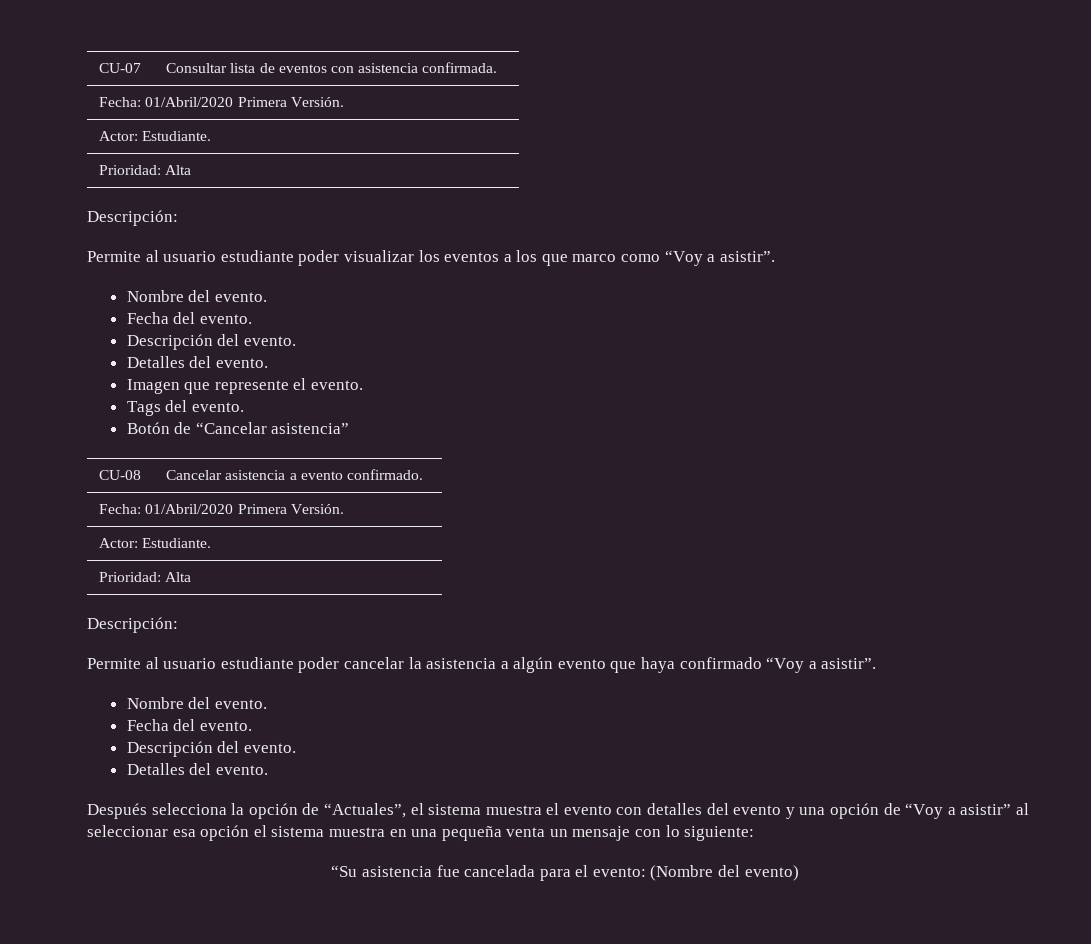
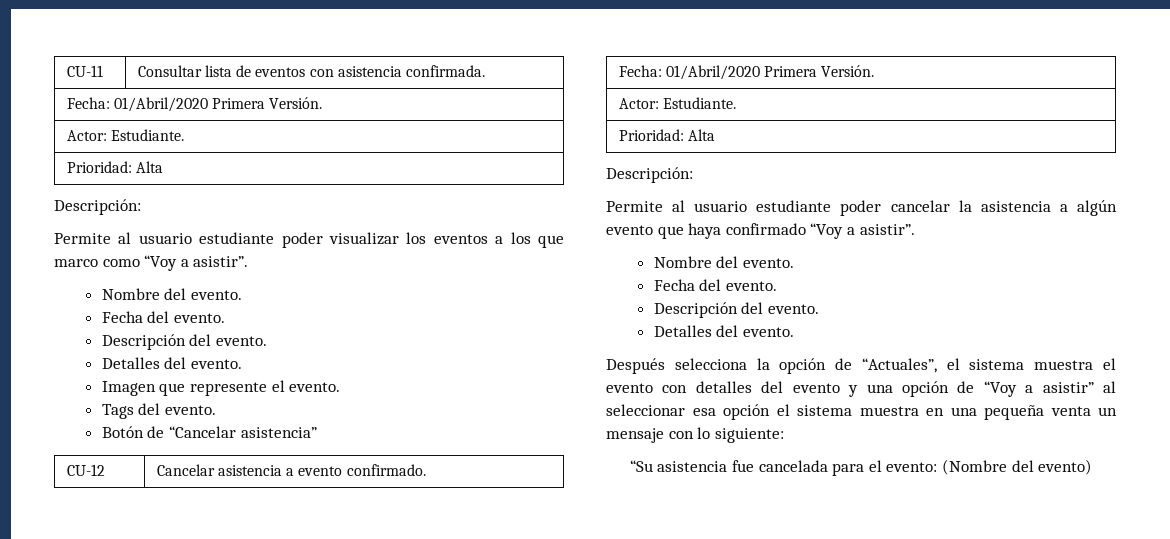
[99,63,142,73] CU-07 -> [66,65,103,77] CU-11
[99,470,142,480] CU-08 -> [66,464,105,476] CU-12

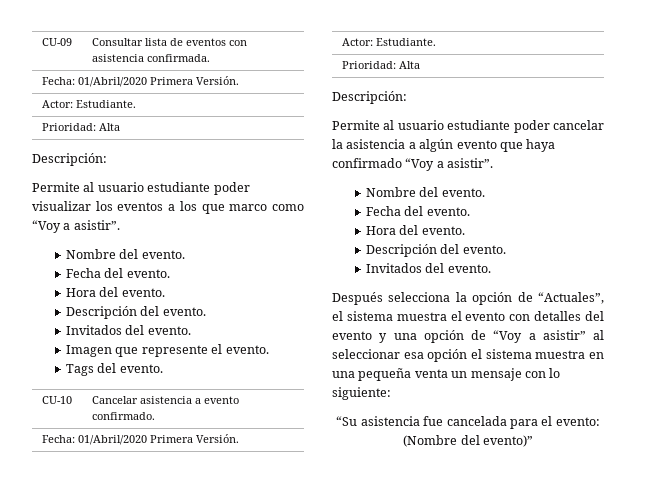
[66,65,103,77] CU-11 -> [41,38,72,46] CU-09
[101,334,267,350] [101,357,160,369] // Descripción del evento. // Detalles -> [66,287,165,297] [66,306,206,319] [66,325,123,335] // Hora del evento. // Descripción del evento. // Invitados
[101,426,317,438] [66,464,105,476] // Botón de “Cancelar asistencia” // CU-12 -> [41,396,72,404] // CU-10
[653,302,819,318] [653,325,712,337] // Descripción del evento. // Detalles -> [366,225,465,235] [366,244,506,257] [366,263,423,273] // Hora del evento. // Descripción del evento. // Invitados
[1038,459,1093,475] evento) -> [482,435,533,447] evento)”

